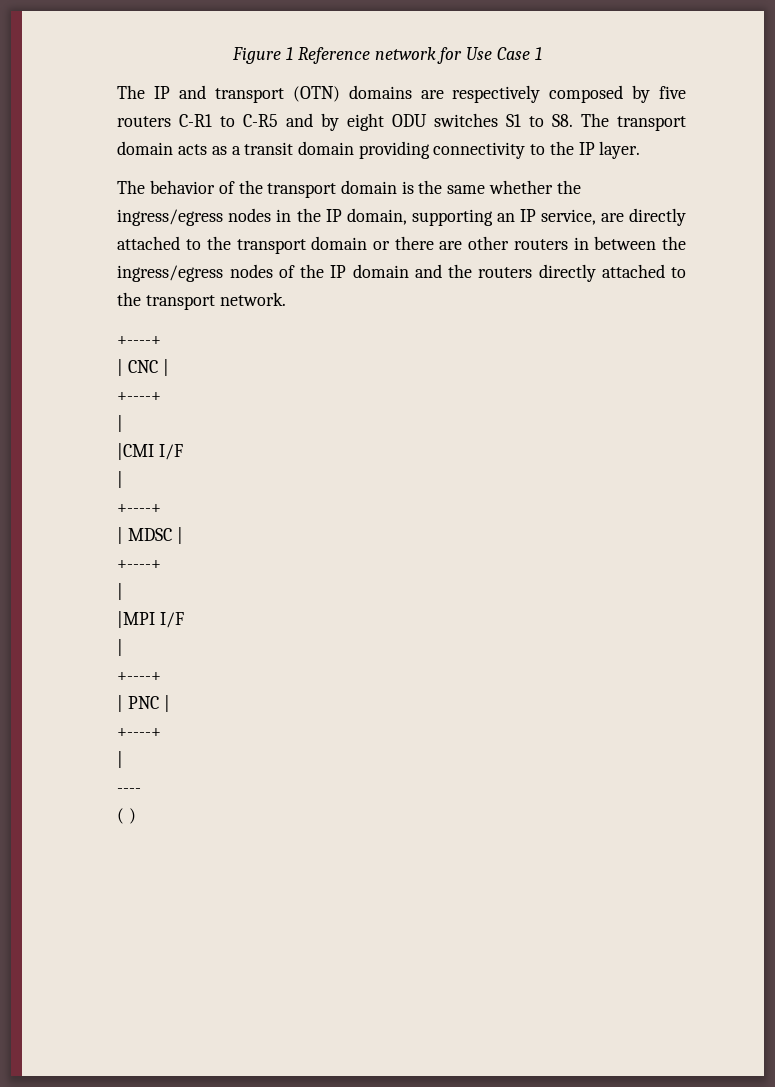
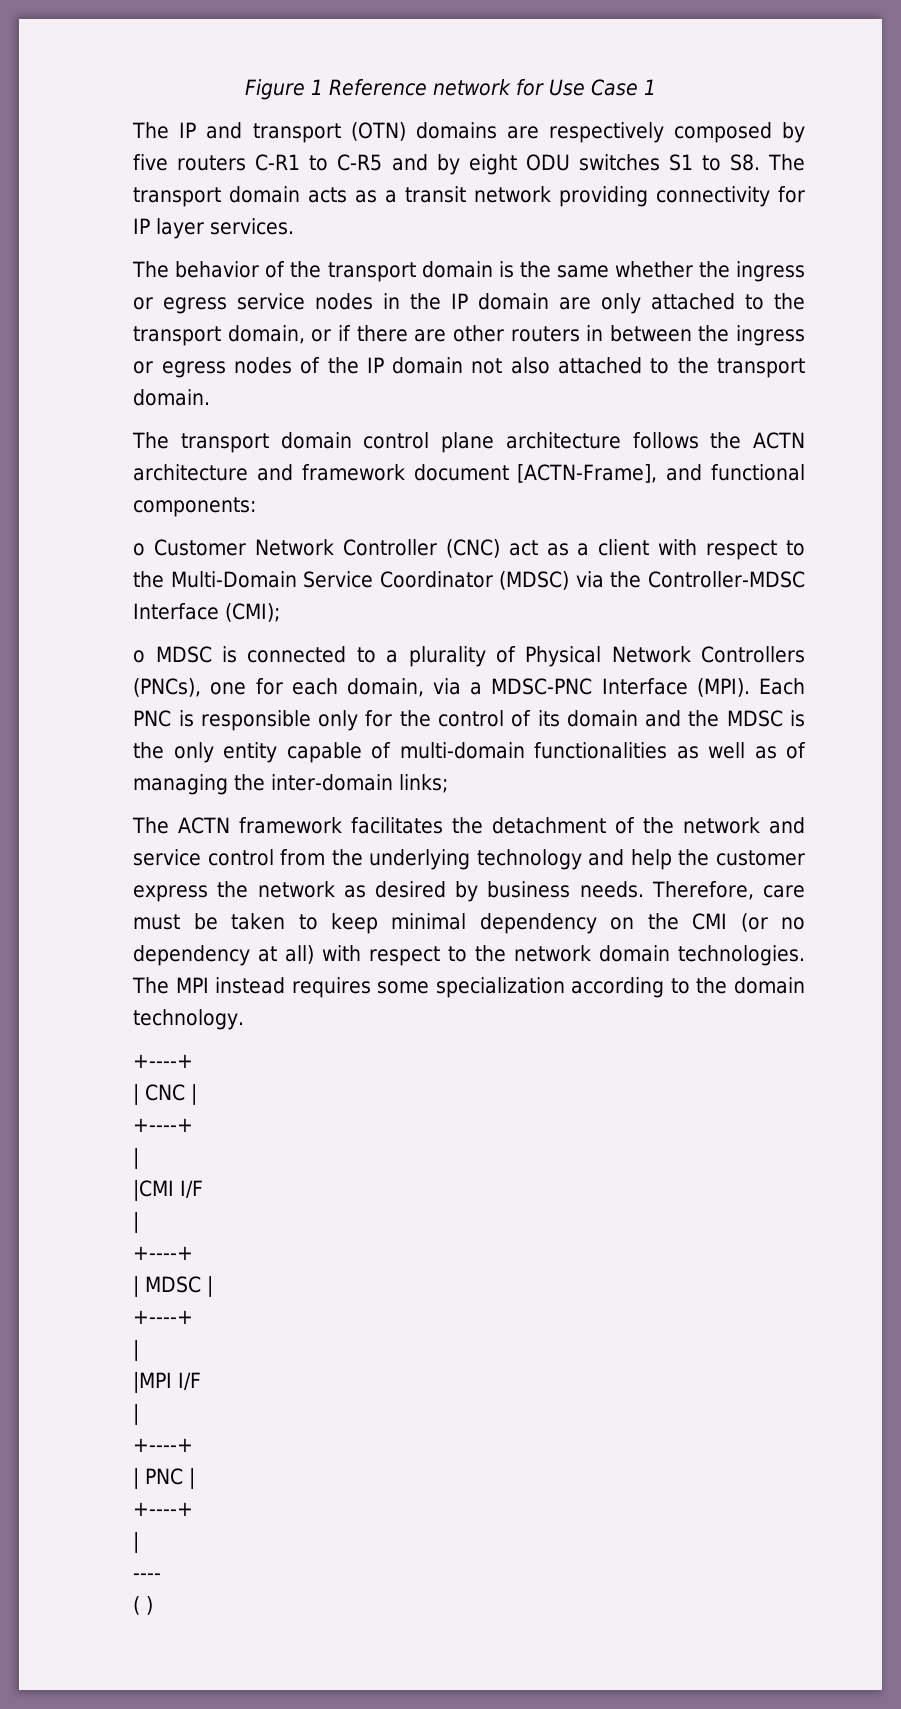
[297,141,354,155] domain -> [474,186,552,203] network
[530,141,641,159] to the IP layer. -> [778,186,806,203] [133,218,295,239] for IP layer services.
[117,208,686,226] [117,236,390,254] ingress/egress nodes in the IP domain, supporting an IP service, are directly attached to the transport domain or -> [735,261,805,282] [133,293,805,314] [133,325,352,346] ingress or egress service nodes in the IP domain are only attached to the transport domain, or if
[117,265,224,282] ingress/egress -> [735,325,805,346] [133,361,226,378] ingress or egress
[414,264,686,282] [117,292,286,310] and the routers directly attached to the transport network. -> [471,357,806,378] [133,389,211,406] [132,432,805,453] [133,464,805,483] [133,497,257,517] [133,539,806,560] [133,571,806,590] [133,603,281,622] [133,646,805,667] [133,678,805,697] [133,710,806,731] [133,742,806,763] [133,774,449,795] [132,817,806,834] [133,849,806,870] [133,881,805,902] [133,913,805,934] [133,945,806,966] [132,977,806,998] [133,1009,245,1030] not also attached to the transport domain. // The transport domain control plane architecture follows the ACTN architecture and framework document [ACTN-Frame], and functional components: // o Customer Network Controller (CNC) act as a client with respect to the Multi-Domain Service Coordinator (MDSC) via the Controller-MDSC Interface (CMI); // o MDSC is connected to a plurality of Physical Network Controllers (PNCs), one for each domain, via a MDSC-PNC Interface (MPI). Each PNC is responsible only for the control of its domain and the MDSC is the only entity capable of multi-domain functionalities as well as of managing the inter-domain links; // The ACTN framework facilitates the detachment of the network and service control from the underlying technology and help the customer express the network as desired by business needs. Therefore, care must be taken to keep minimal dependency on the CMI (or no dependency at all) with respect to the network domain technologies. The MPI instead requires some specialization according to the domain technology.

